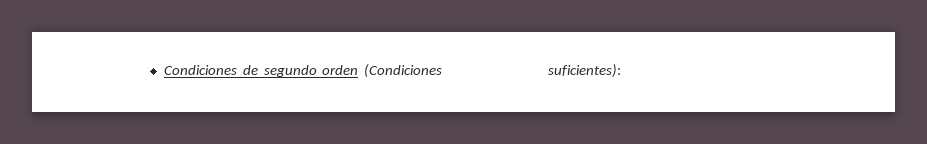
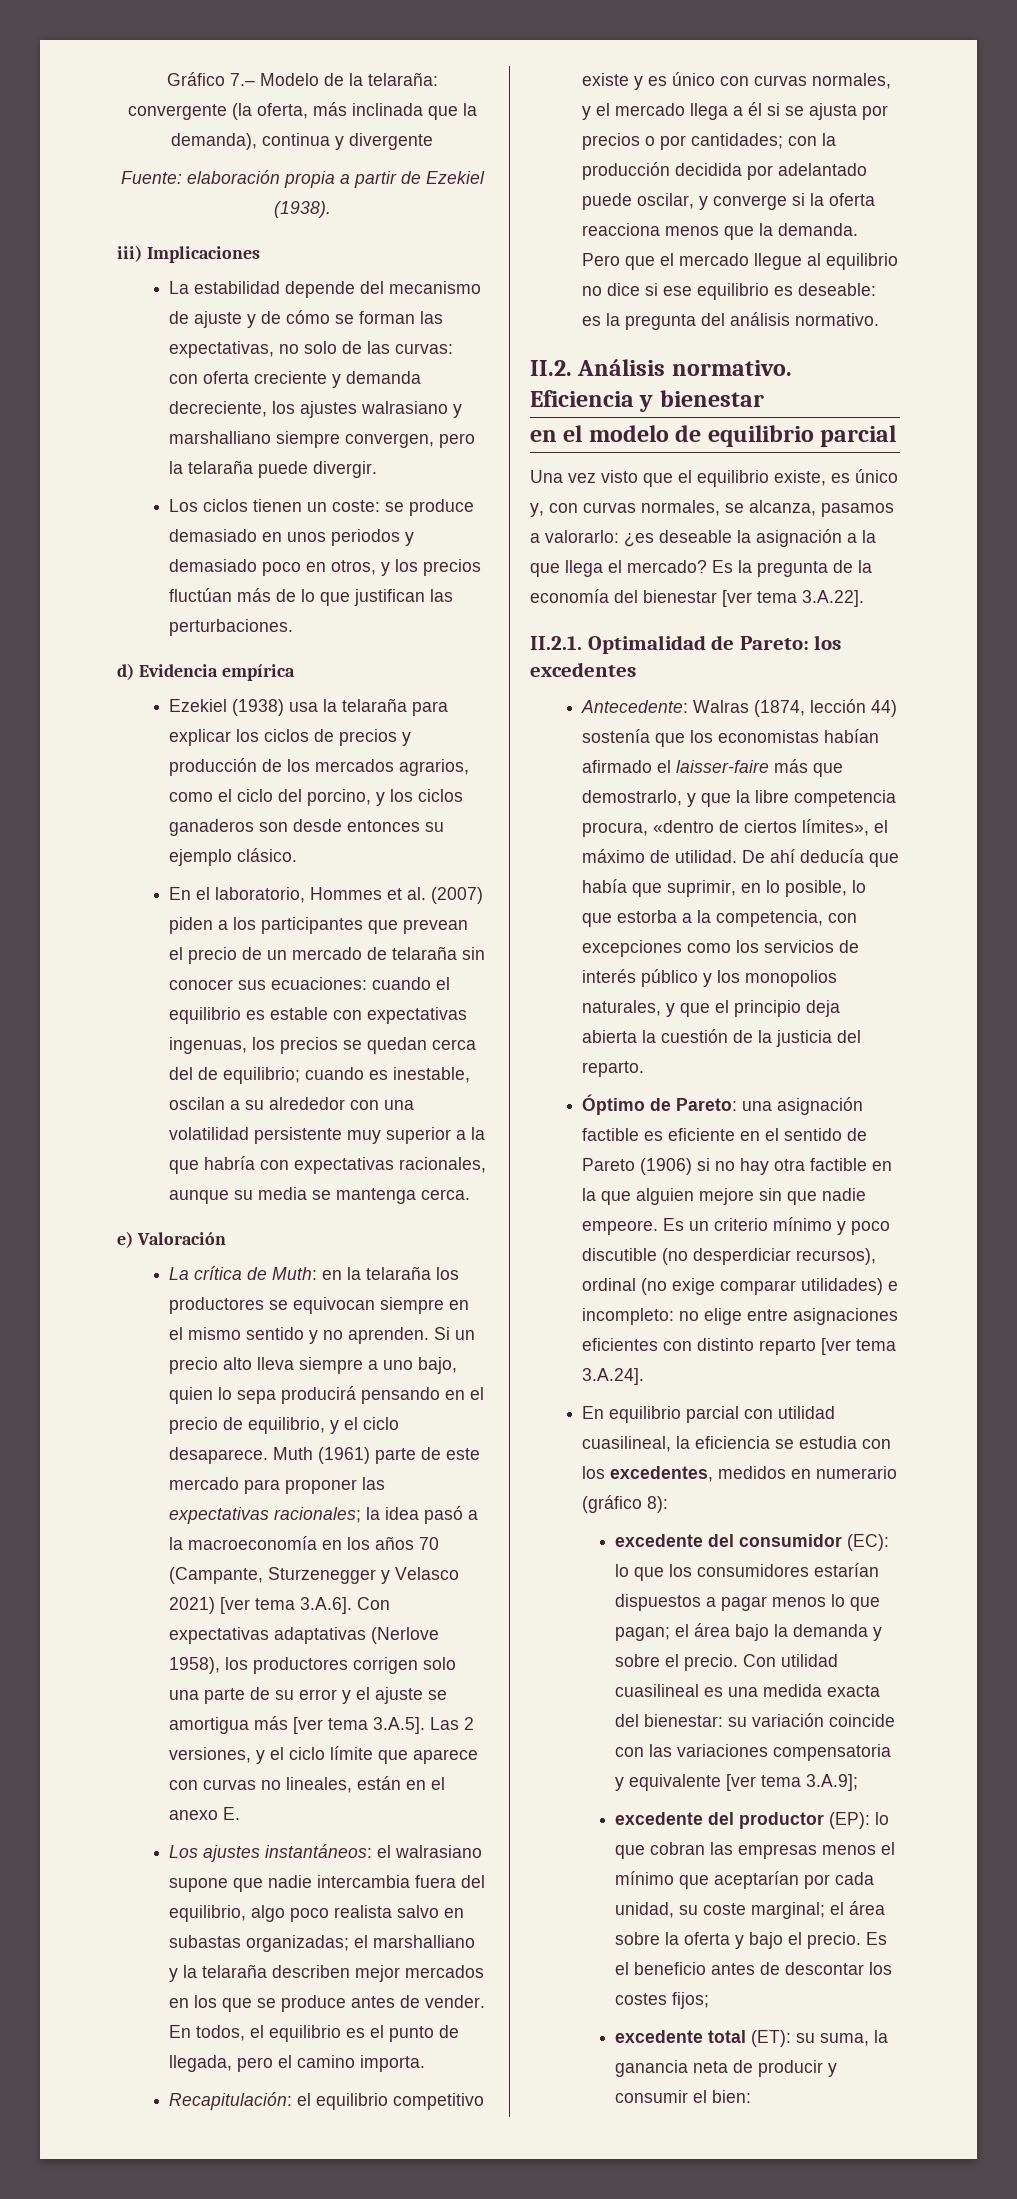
[164,64,622,78] Condiciones de segundo orden (Condiciones suficientes): -> [166,72,438,86] [127,102,477,120] [171,133,433,150] [120,170,485,188] [273,201,331,218] [117,245,260,263] [169,281,482,298] [169,310,444,328] [169,341,454,358] [169,371,422,388] [169,401,463,418] [169,431,476,448] [169,460,378,478] [169,499,475,516] [169,529,415,546] [169,559,482,576] [169,588,454,606] [169,619,294,636] [117,663,295,681] [169,698,449,716] [169,729,412,746] [169,758,470,776] [169,789,464,806] [169,819,445,836] [169,848,298,866] [169,887,484,904] [169,917,469,934] [169,946,486,964] [169,977,451,990] [169,1007,468,1024] [169,1037,477,1054] [169,1067,471,1084] [169,1097,415,1110] [169,1127,486,1144] [169,1156,487,1174] [169,1187,471,1204] [117,1231,226,1248] [169,1266,460,1280] [169,1297,470,1314] [169,1327,476,1344] [169,1357,458,1374] [169,1386,485,1404] [169,1417,400,1434] [169,1447,481,1464] [169,1477,386,1494] [169,1506,479,1524] [169,1536,440,1550] [169,1567,460,1584] [169,1597,391,1614] [169,1627,440,1644] [169,1657,457,1674] [169,1687,448,1704] [169,1716,475,1734] [169,1746,479,1764] [169,1776,446,1793] [169,1807,241,1820] [169,1844,483,1862] [169,1875,486,1892] [169,1905,465,1922] [169,1935,476,1952] [169,1964,485,1982] [169,1995,486,2012] [169,2025,460,2042] [169,2055,426,2072] [169,2092,485,2110] [582,72,892,90] [582,102,889,120] [582,133,837,150] [582,162,868,180] [582,193,876,210] [582,223,859,240] [582,253,899,270] [582,283,877,300] [582,312,880,330] [530,359,792,376] [530,390,764,412] [530,425,897,447] [530,469,898,487] [530,500,894,517] [530,529,876,547] [530,560,872,577] [530,589,864,607] [530,635,842,654] [530,662,636,677] [581,699,898,717] [582,729,880,747] [582,759,844,777] [582,790,897,807] [582,819,889,837] [582,849,900,867] [582,879,867,897] [582,910,858,927] [582,940,860,957] [582,969,838,987] [582,1000,841,1017] [582,1029,862,1047] [582,1061,645,1077] [582,1094,864,1115] [582,1128,868,1141] [582,1158,893,1175] [582,1188,867,1205] [582,1217,891,1235] [582,1248,877,1265] [582,1278,899,1295] [582,1308,899,1325] [582,1338,897,1355] [582,1368,645,1385] [582,1406,836,1423] [582,1436,892,1452] [582,1466,898,1482] [582,1495,669,1513] [615,1534,890,1551] [615,1563,880,1581] [615,1594,881,1611] [615,1623,883,1641] [615,1654,839,1671] [615,1684,881,1697] [615,1713,896,1727] [615,1744,892,1761] [615,1774,859,1791] [615,1812,890,1829] [615,1842,896,1859] [615,1871,875,1889] [615,1901,886,1919] [615,1932,888,1949] [615,1962,893,1975] [615,1992,710,2009] [615,2030,889,2047] [615,2060,838,2077] [615,2090,752,2103] Gráfico 7.– Modelo de la telaraña: convergente (la oferta, más inclinada que la demanda), continua y divergente // Fuente: elaboración propia a partir de Ezekiel (1938). // iii) Implicaciones // La estabilidad depende del mecanismo de ajuste y de cómo se forman las expectativas, no solo de las curvas: con oferta creciente y demanda decreciente, los ajustes walrasiano y marshalliano siempre convergen, pero la telaraña puede divergir. // Los ciclos tienen un coste: se produce demasiado en unos periodos y demasiado poco en otros, y los precios fluctúan más de lo que justifican las perturbaciones. // d) Evidencia empírica // Ezekiel (1938) usa la telaraña para explicar los ciclos de precios y producción de los mercados agrarios, como el ciclo del porcino, y los ciclos ganaderos son desde entonces su ejemplo clásico. // En el laboratorio, Hommes et al. (2007) piden a los participantes que prevean el precio de un mercado de telaraña sin conocer sus ecuaciones: cuando el equilibrio es estable con expectativas ingenuas, los precios se quedan cerca del de equilibrio; cuando es inestable, oscilan a su alrededor con una volatilidad persistente muy superior a la que habría con expectativas racionales, aunque su media se mantenga cerca. // e) Valoración // La crítica de Muth: en la telaraña los productores se equivocan siempre en el mismo sentido y no aprenden. Si un precio alto lleva siempre a uno bajo, quien lo sepa producirá pensando en el precio de equilibrio, y el ciclo desaparece. Muth (1961) parte de este mercado para proponer las expectativas racionales; la idea pasó a la macroeconomía en los años 70 (Campante, Sturzenegger y Velasco 2021) [ver tema 3.A.6]. Con expectativas adaptativas (Nerlove 1958), los productores corrigen solo una parte de su error y el ajuste se amortigua más [ver tema 3.A.5]. Las 2 versiones, y el ciclo límite que aparece con curvas no lineales, están en el anexo E. // Los ajustes instantáneos: el walrasiano supone que nadie intercambia fuera del equilibrio, algo poco realista salvo en subastas organizadas; el marshalliano y la telaraña describen mejor mercados en los que se produce antes de vender. En todos, el equilibrio es el punto de llegada, pero el camino importa. // Recapitulación: el equilibrio competitivo existe y es único con curvas normales, y el mercado llega a él si se ajusta por precios o por cantidades; con la producción decidida por adelantado puede oscilar, y converge si la oferta reacciona menos que la demanda. Pero que el mercado llegue al equilibrio no dice si ese equilibrio es deseable: es la pregunta del análisis normativo. // II.2. Análisis normativo. Eficiencia y bienestar // en el modelo de equilibrio parcial // Una vez visto que el equilibrio existe, es único y, con curvas normales, se alcanza, pasamos a valorarlo: ¿es deseable la asignación a la que llega el mercado? Es la pregunta de la economía del bienestar [ver tema 3.A.22]. // II.2.1. Optimalidad de Pareto: los excedentes // Antecedente: Walras (1874, lección 44) sostenía que los economistas habían afirmado el laisser-faire más que demostrarlo, y que la libre competencia procura, «dentro de ciertos límites», el máximo de utilidad. De ahí deducía que había que suprimir, en lo posible, lo que estorba a la competencia, con excepciones como los servicios de interés público y los monopolios naturales, y que el principio deja abierta la cuestión de la justicia del reparto. // Óptimo de Pareto: una asignación factible es eficiente en el sentido de Pareto (1906) si no hay otra factible en la que alguien mejore sin que nadie empeore. Es un criterio mínimo y poco discutible (no desperdiciar recursos), ordinal (no exige comparar utilidades) e incompleto: no elige entre asignaciones eficientes con distinto reparto [ver tema 3.A.24]. // En equilibrio parcial con utilidad cuasilineal, la eficiencia se estudia con los excedentes, medidos en numerario (gráfico 8): // excedente del consumidor (EC): lo que los consumidores estarían dispuestos a pagar menos lo que pagan; el área bajo la demanda y sobre el precio. Con utilidad cuasilineal es una medida exacta del bienestar: su variación coincide con las variaciones compensatoria y equivalente [ver tema 3.A.9]; // excedente del productor (EP): lo que cobran las empresas menos el mínimo que aceptarían por cada unidad, su coste marginal; el área sobre la oferta y bajo el precio. Es el beneficio antes de descontar los costes fijos; // excedente total (ET): su suma, la ganancia neta de producir y consumir el bien:

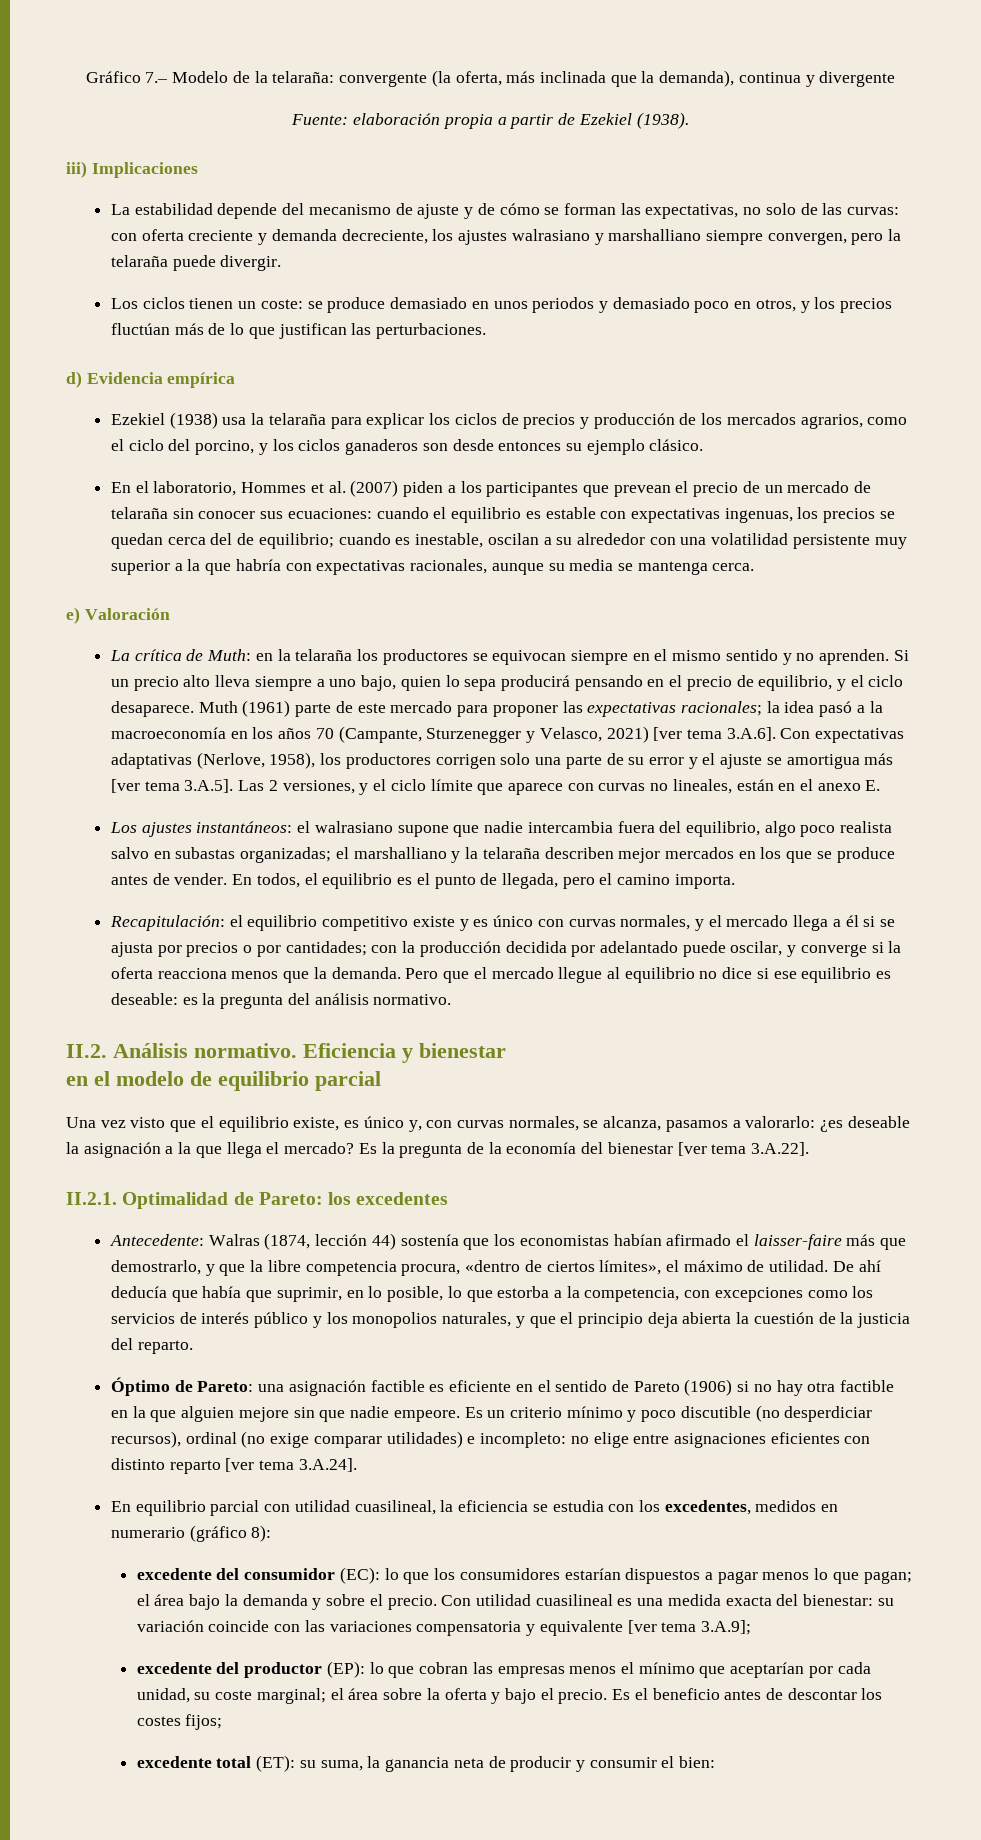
[395,1567,460,1580] Velasco -> [539,727,602,742] Velasco,
[371,1627,440,1644] (Nerlove -> [196,752,265,769] (Nerlove,

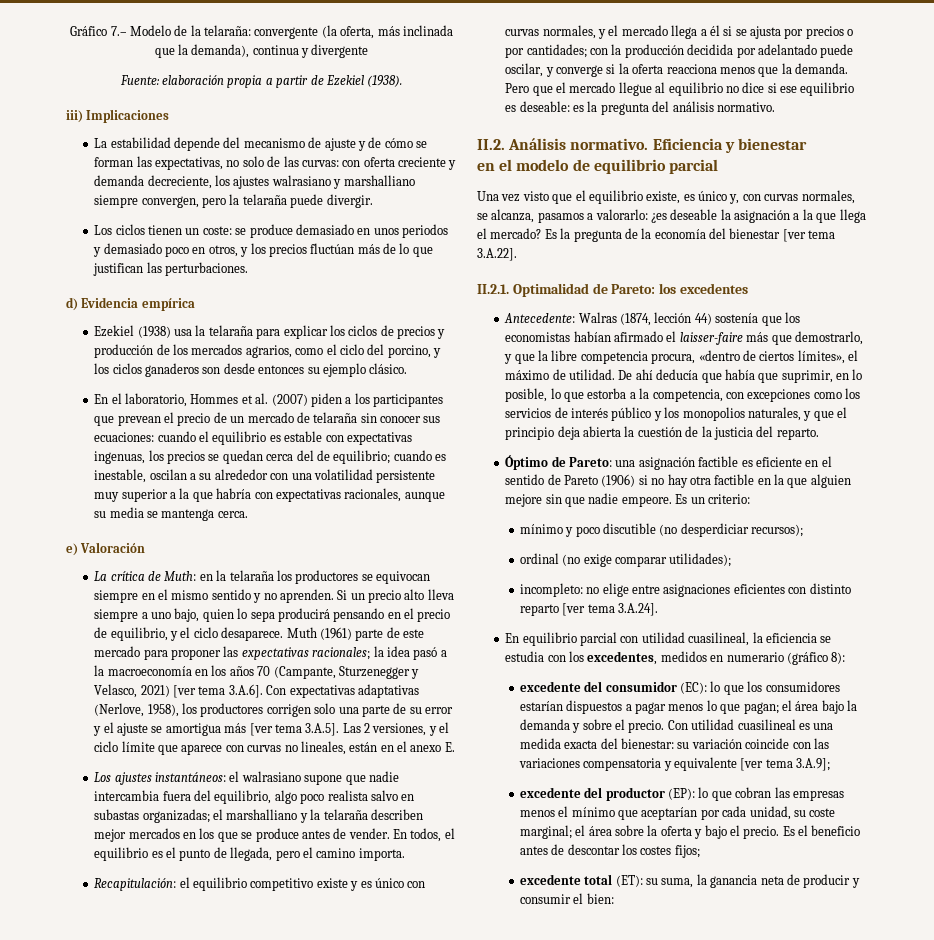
[509,1407,562,1418] criterio -> [707,494,750,504] criterio: //
[110,1431,181,1448] recursos), -> [751,524,804,537] recursos); //
[386,1431,476,1448] utilidades) e -> [669,553,732,567] utilidades); //

